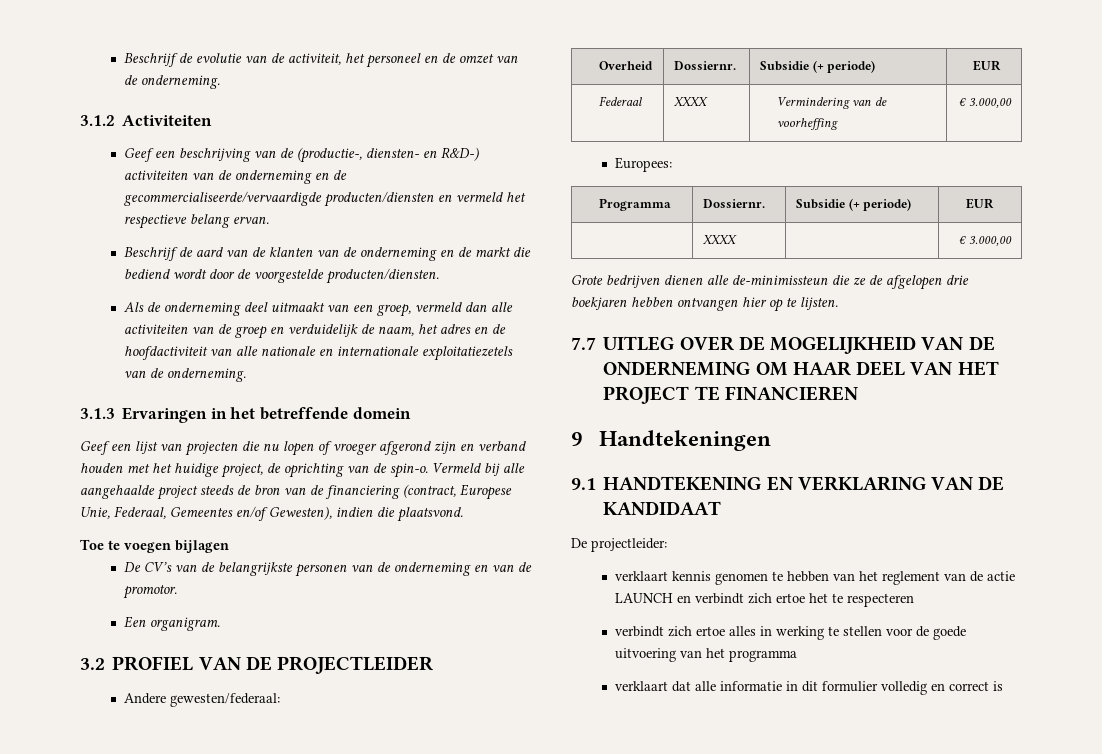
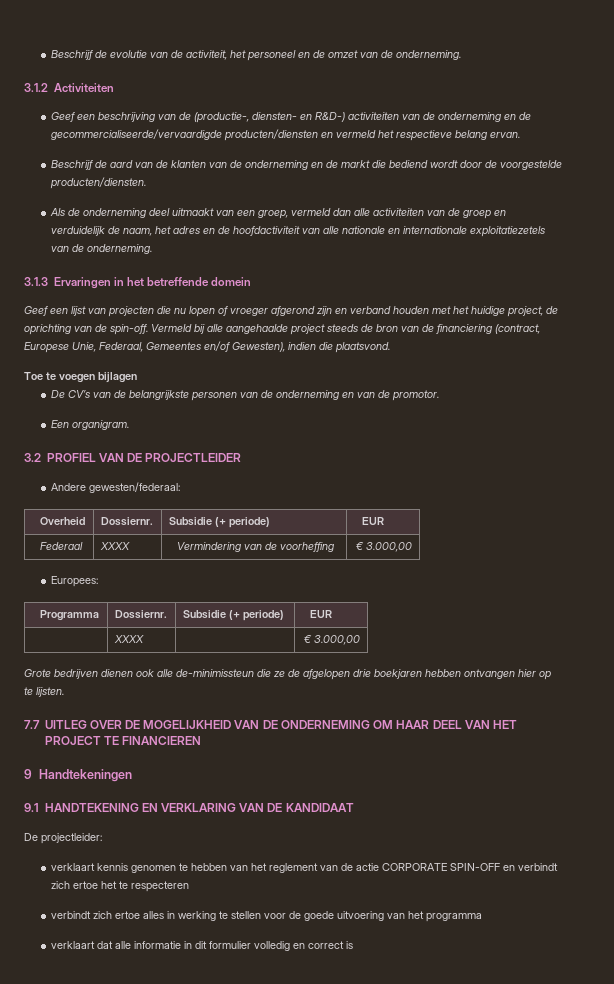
[390,463,428,478] spin-o. -> [110,324,148,335] spin-off.
(703, 280) none -> [136,669,154,677] ook
[614,593,673,603] LAUNCH -> [381,863,500,871] CORPORATE SPIN-OFF

